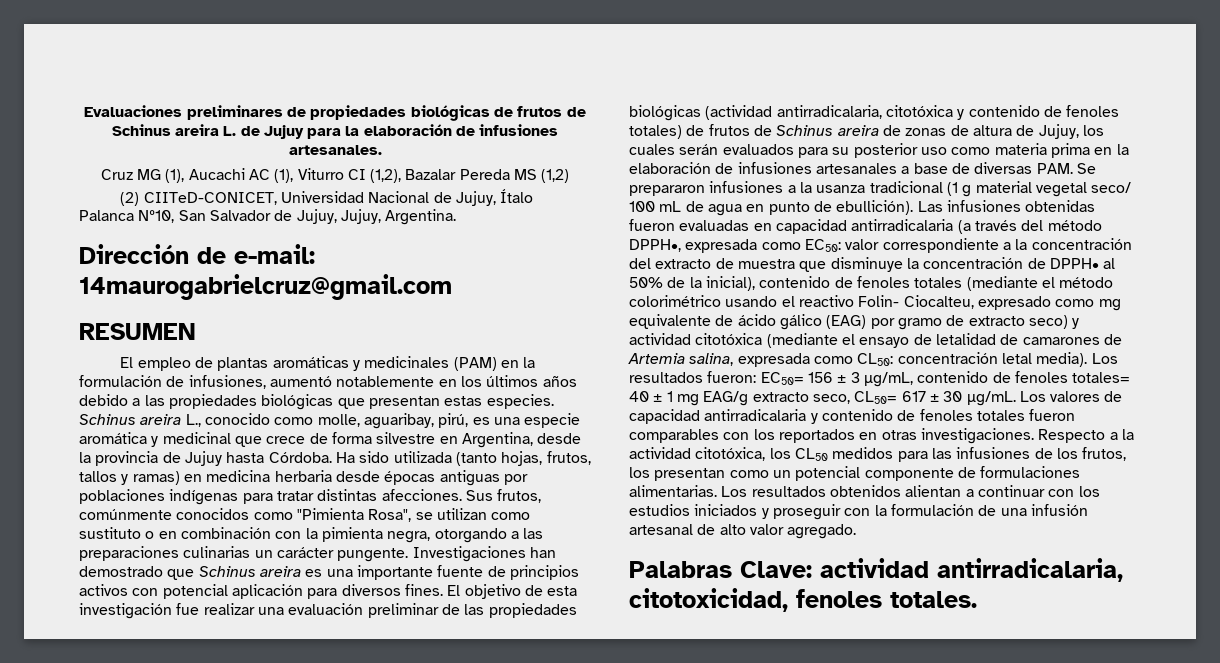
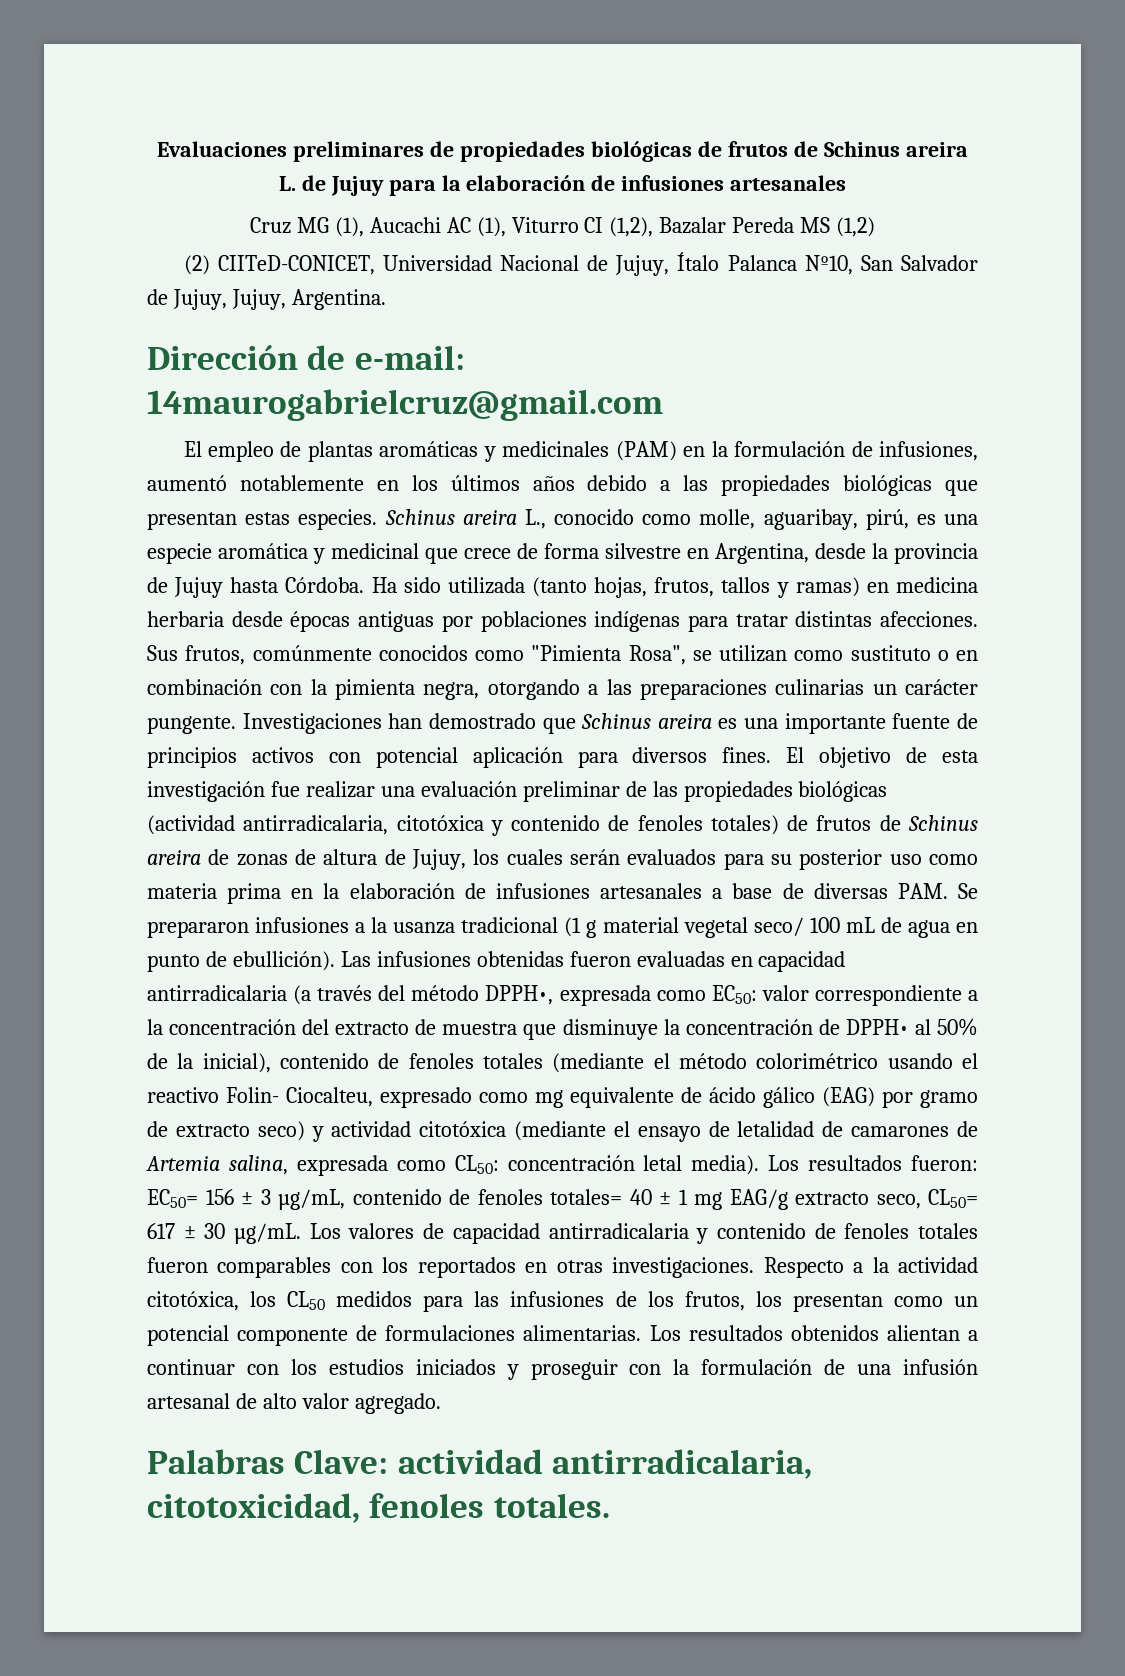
[288,145,382,155] artesanales. -> [730,175,847,191] artesanales
[79,323,196,340] // RESUMEN -> (663, 405) none

